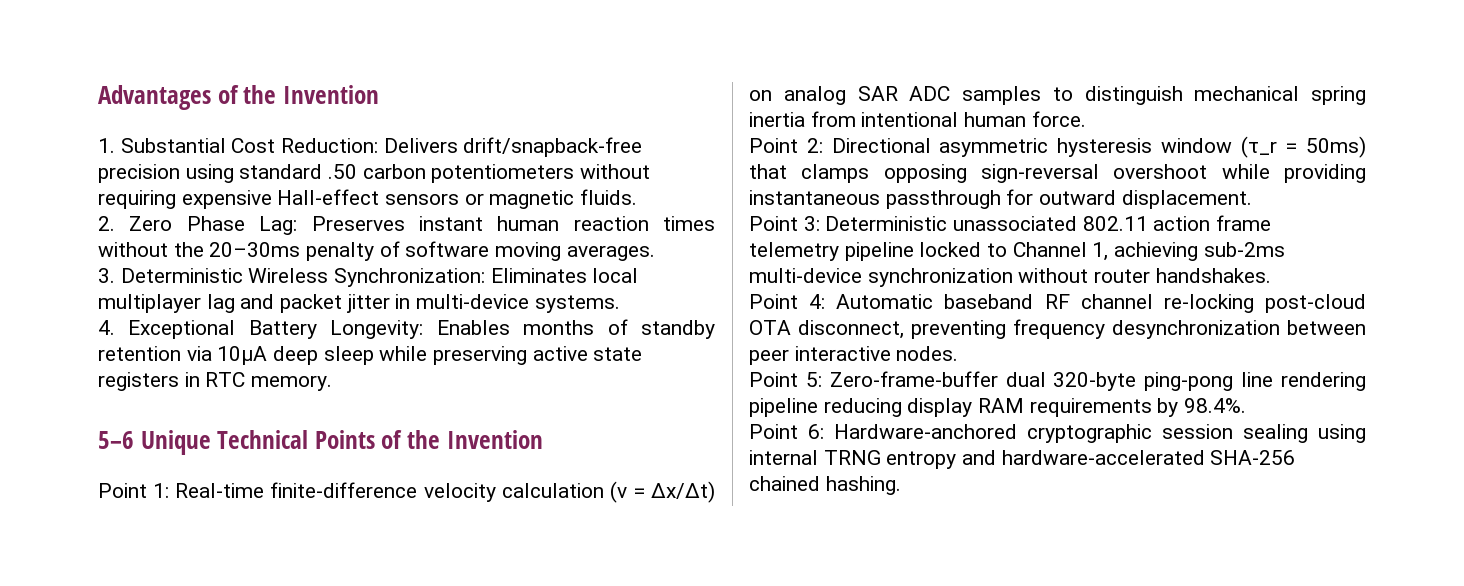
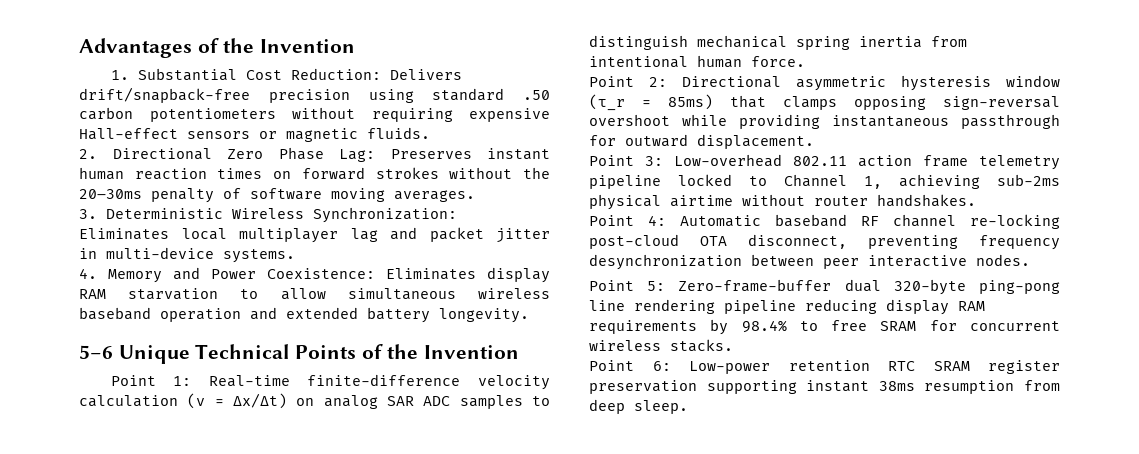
(115, 223) none -> [112,148,212,160] Directional
(715, 223) none -> [273,167,439,180] on forward strokes
[128,319,715,339] [98,346,643,365] [98,372,333,391] Exceptional Battery Longevity: Enables months of standby retention via 10µA deep sleep while preserving active state registers in RTC memory. -> [108,267,550,283] [79,288,550,300] [79,307,529,323] Memory and Power Coexistence: Eliminates display RAM starvation to allow simultaneous wireless baseband operation and extended battery longevity.
[1306,136,1366,158] 50ms) -> [668,94,713,110] 85ms)
[825,216,1078,231] Deterministic unassociated -> [674,154,782,167] Low-overhead
[749,268,1013,287] multi-device synchronization -> [589,194,733,210] physical airtime
[1184,398,1247,413] [749,424,1366,443] [749,450,1296,469] [749,476,901,495] 98.4%. // Point 6: Hardware-anchored cryptographic session sealing using internal TRNG entropy and hardware-accelerated SHA-256 chained hashing. -> [741,320,1060,333] [589,339,733,352] [589,360,1060,374] [589,380,1060,394] [589,399,688,414] 98.4% to free SRAM for concurrent wireless stacks. // Point 6: Low-power retention RTC SRAM register preservation supporting instant 38ms resumption from deep sleep.

